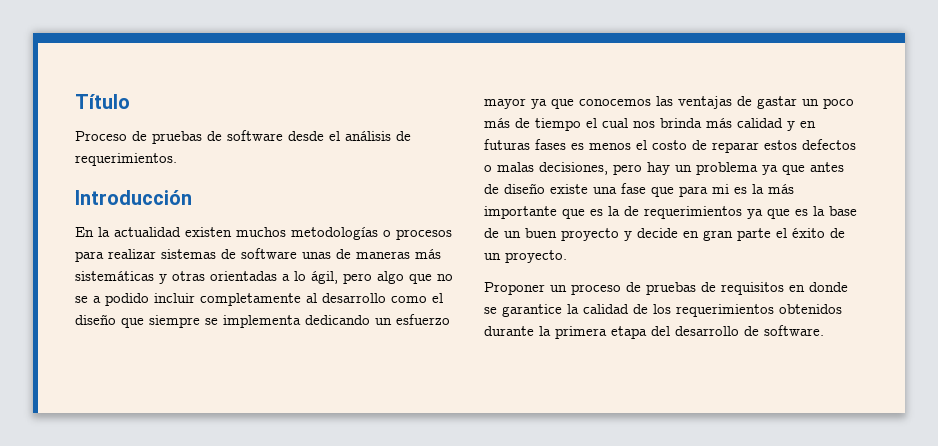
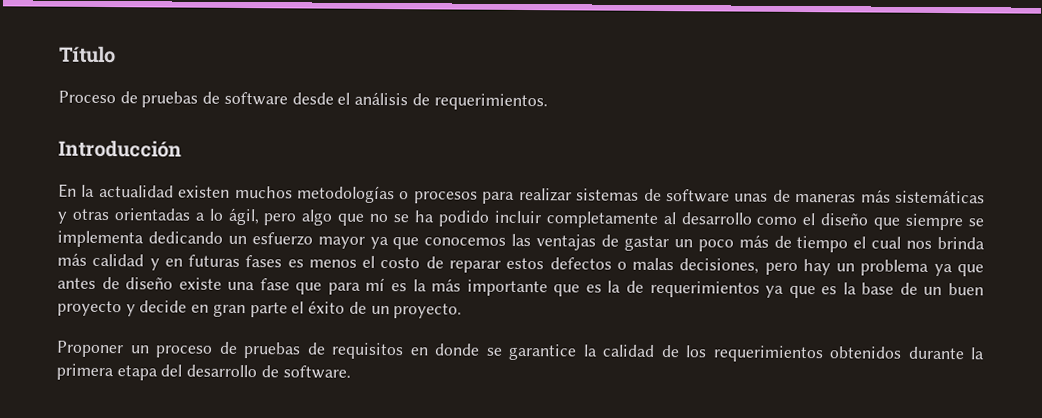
[93,296,101,303] a -> [414,210,435,223] ha
[712,184,729,194] mi -> [365,277,386,292] mí

